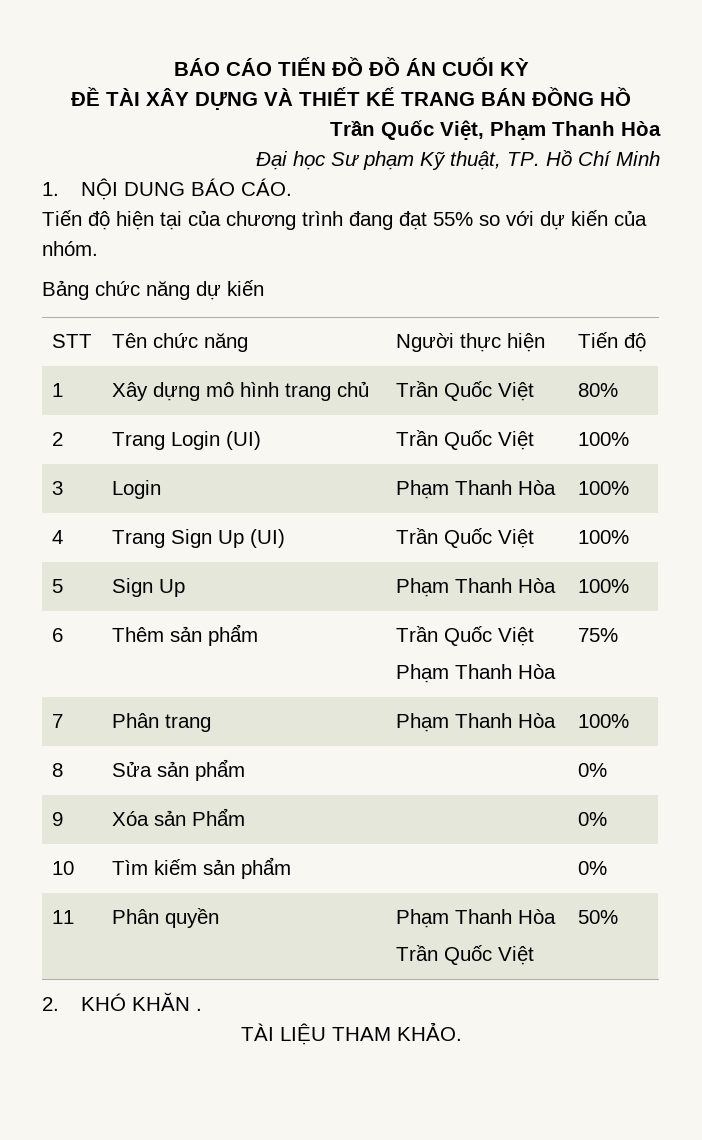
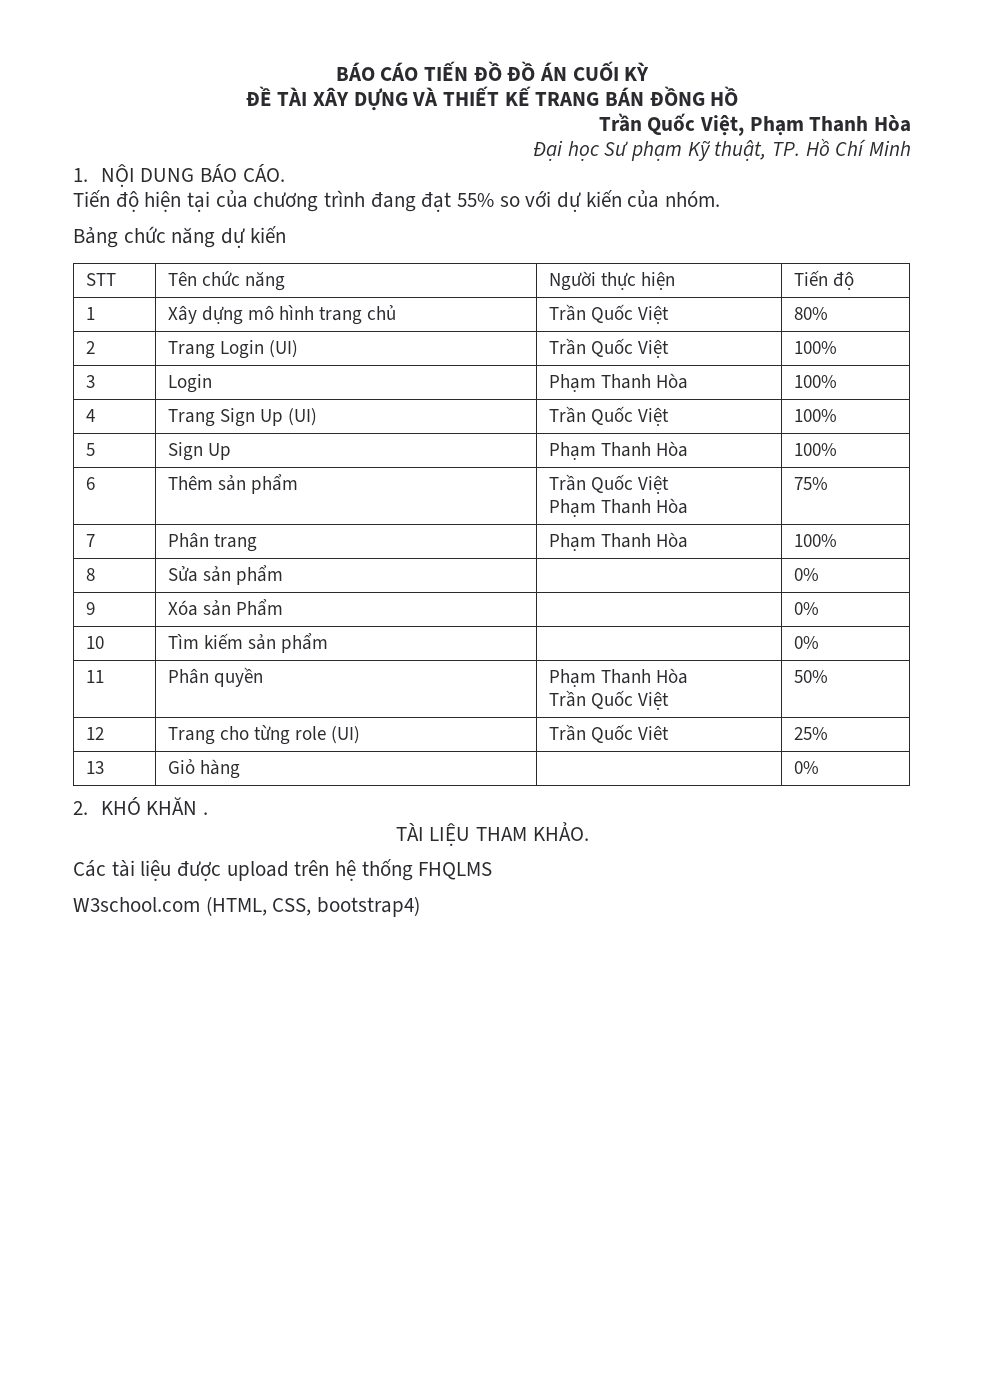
(618, 917) none -> [85,727,104,740] [167,725,361,745] [548,724,670,743] [793,727,828,740] [85,761,104,774] [167,759,240,779] [793,761,819,774] // 12 | Trang cho từng role (UI) | Trần Quốc Viêt | 25% // 13 | Giỏ hàng | | 0%
(462, 1031) none -> [73,859,493,881] [73,896,421,917] // Các tài liệu được upload trên hệ thống FHQLMS // W3school.com (HTML, CSS, bootstrap4)

